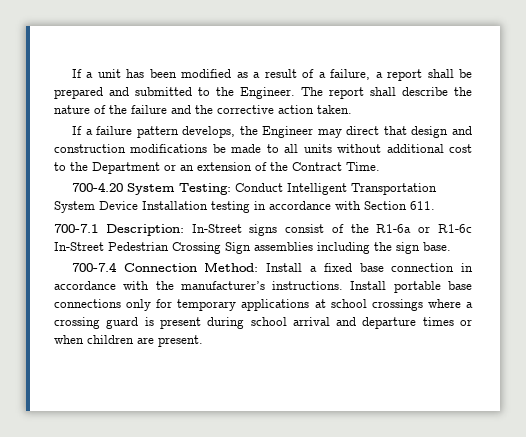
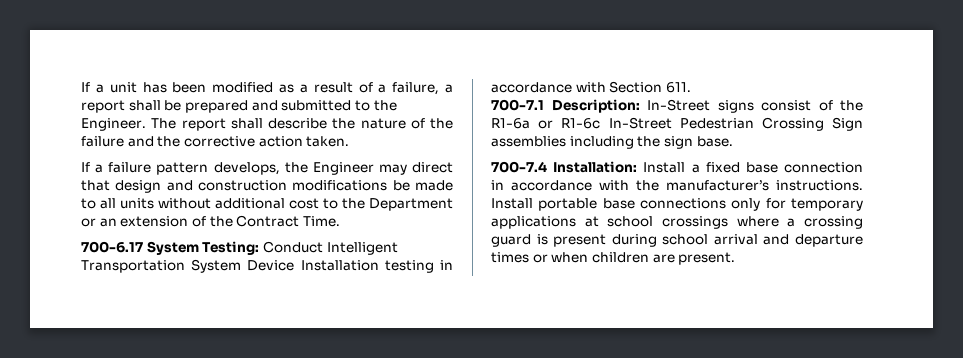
[71,182,123,192] 700-4.20 -> [81,241,143,253] 700-6.17
[123,262,259,272] Connection Method: -> [553,161,638,173] Installation:

